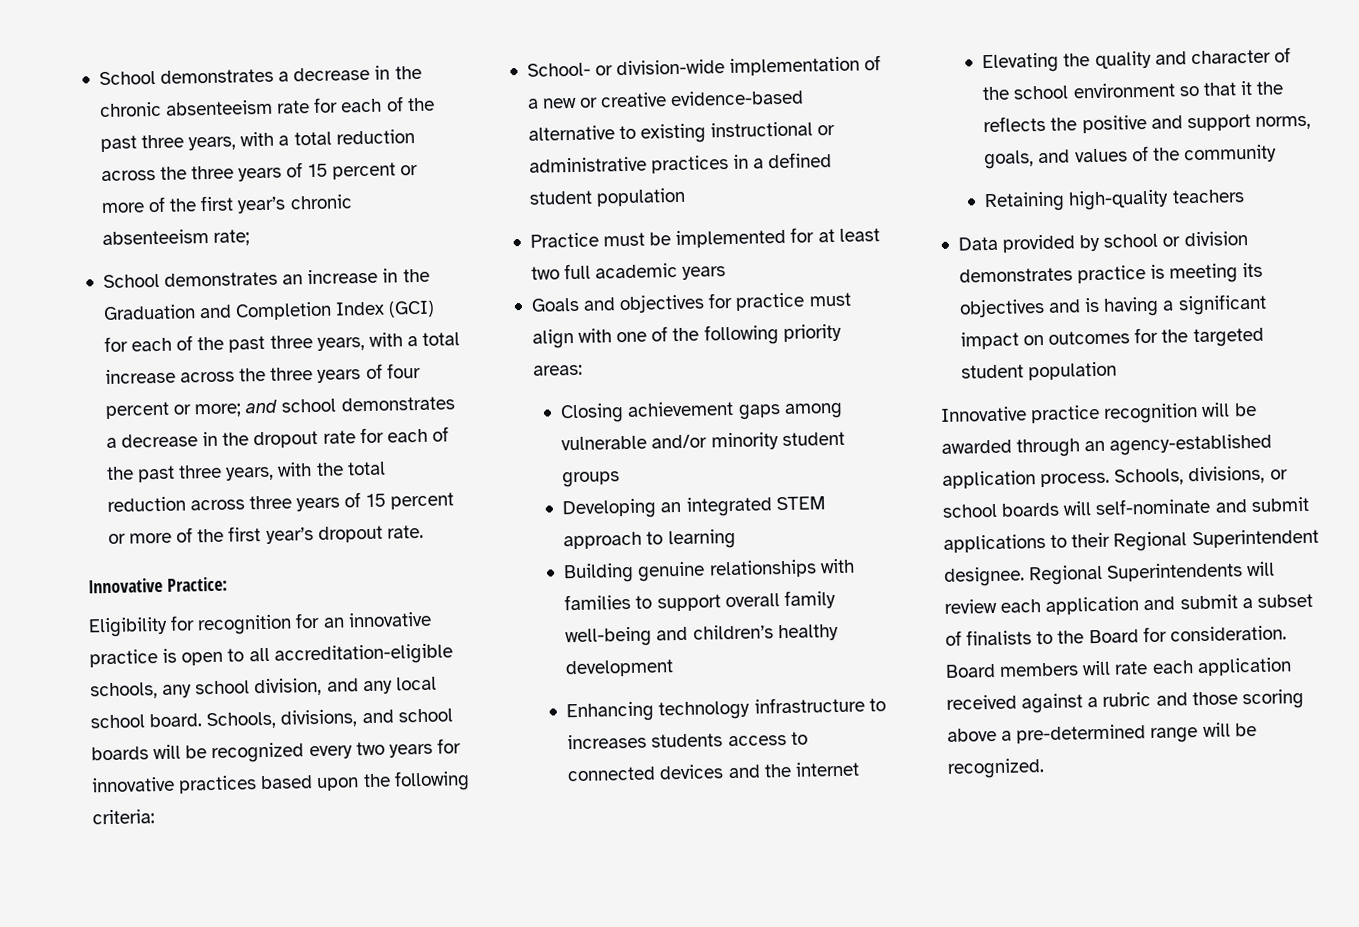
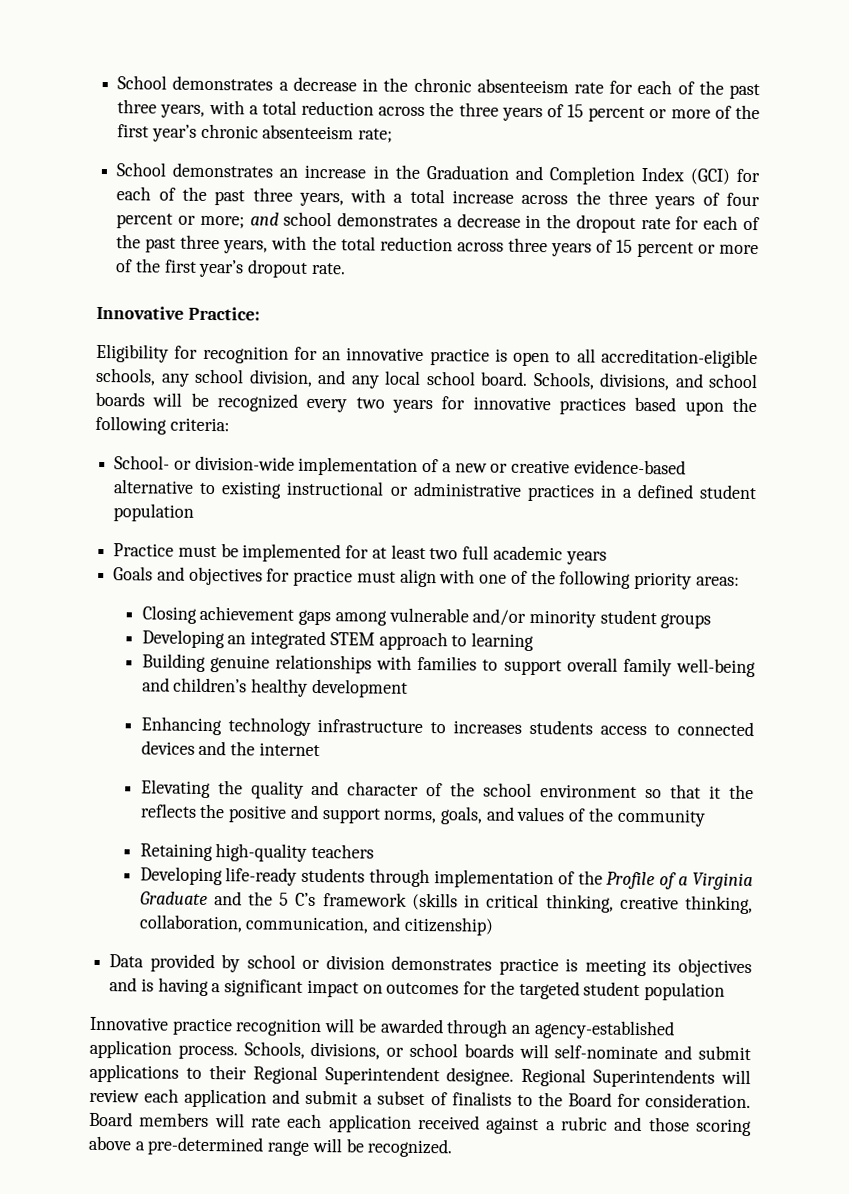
(1245, 196) none -> [139,866,753,891] [139,891,754,915] [138,914,494,936] // Developing life-ready students through implementation of the Profile of a Virginia Graduate and the 5 C’s framework (skills in critical thinking, creative thinking, collaboration, communication, and citizenship)

